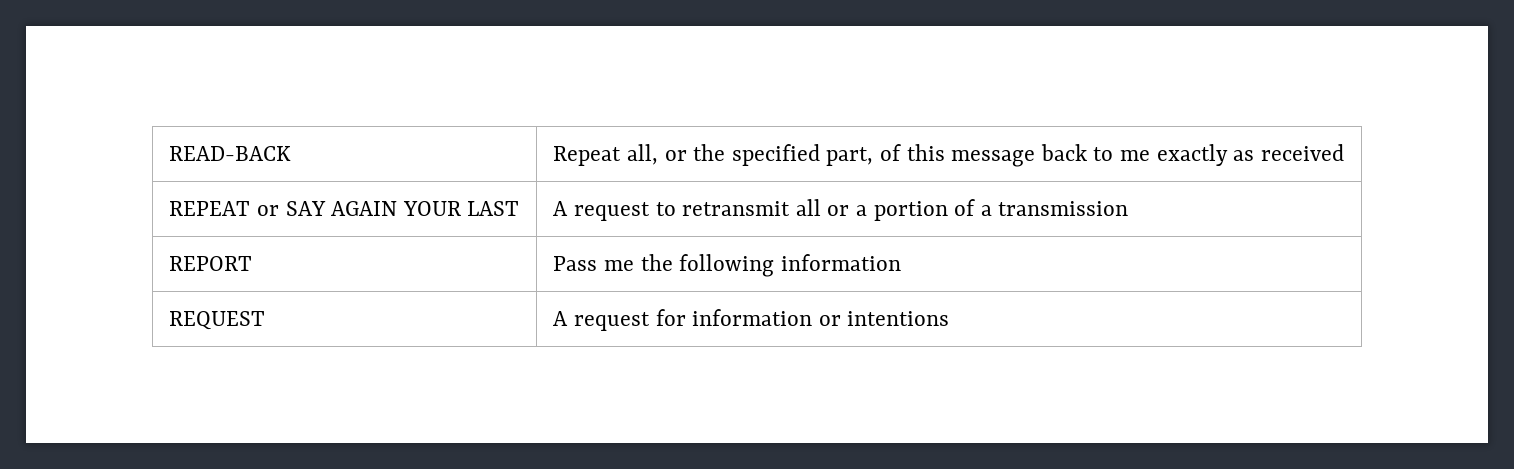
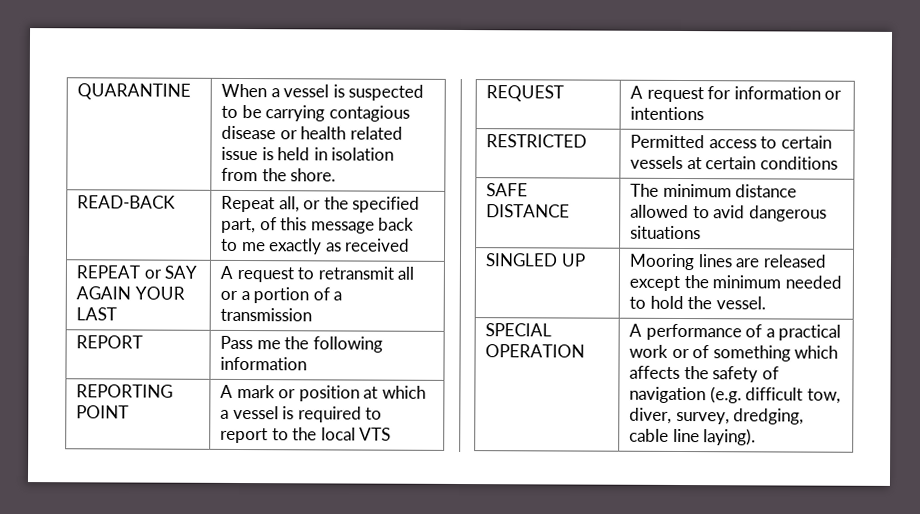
(169, 153) none -> [77,83,192,100] [221,83,425,101] [221,105,410,122] [221,125,403,140] [221,146,395,161] [221,167,337,182] QUARANTINE | When a vessel is suspected to be carrying contagious disease or health related issue is held in isolation from the shore. //
(901, 262) none -> [76,384,174,398] [76,405,130,419] [220,384,426,402] [220,405,383,423] [220,427,392,444] // REPORTING POINT | A mark or position at which a vessel is required to report to the local VTS
(950, 318) none -> [486,134,588,148] [630,134,832,149] [630,155,838,170] [486,183,529,197] [486,204,571,218] [630,183,798,198] [630,204,827,222] [630,225,702,240] [485,253,586,267] [629,253,827,271] [629,275,842,292] [629,295,766,310] [485,323,553,337] [485,344,586,358] [629,323,842,341] [629,344,839,362] [629,365,779,383] [629,386,841,404] [629,407,805,425] [629,428,757,446] // RESTRICTED | Permitted access to certain vessels at certain conditions // SAFE DISTANCE | The minimum distance allowed to avid dangerous situations // SINGLED UP | Mooring lines are released except the minimum needed to hold the vessel. // SPECIAL OPERATION | A performance of a practical work or of something which affects the safety of navigation (e.g. difficult tow, diver, survey, dredging, cable line laying).

